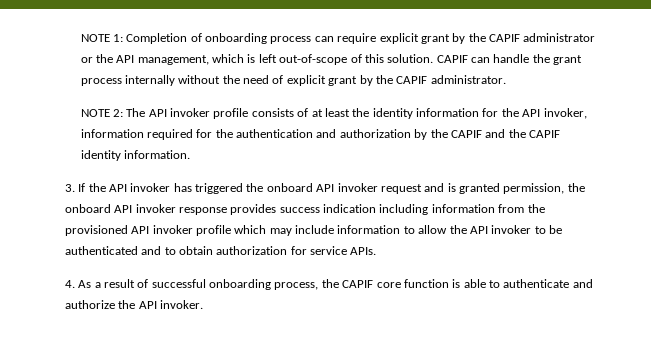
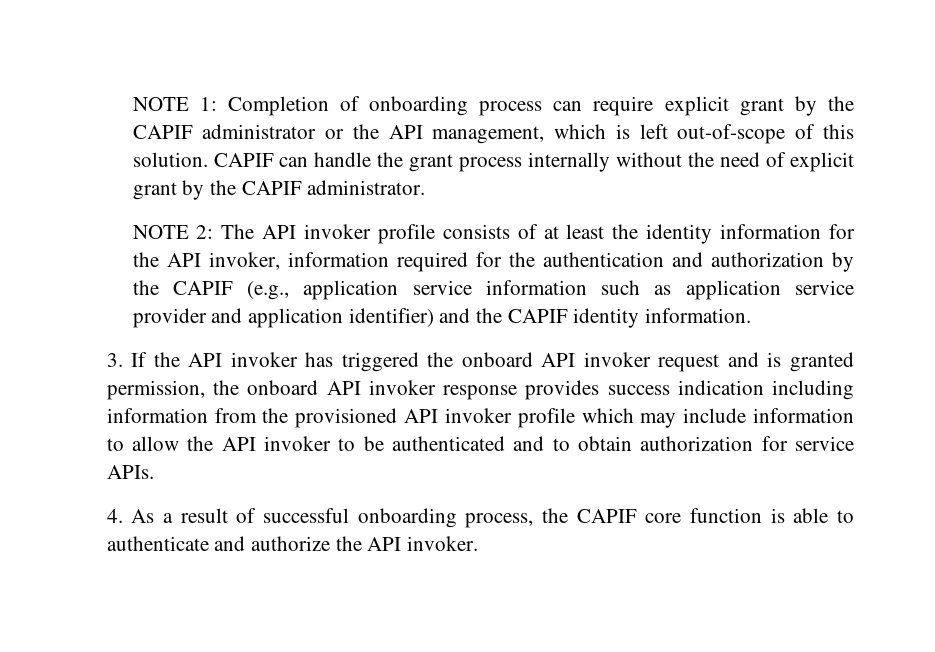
(482, 134) none -> [247,280,855,300] [132,308,434,328] (e.g., application service information such as application service provider and application identifier)

